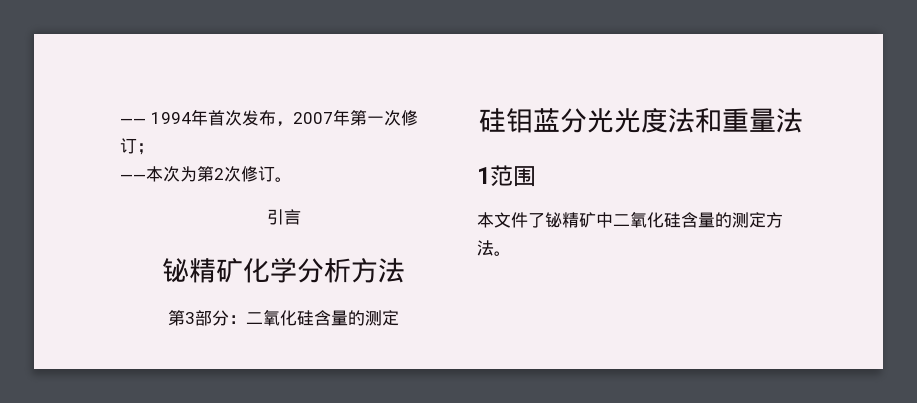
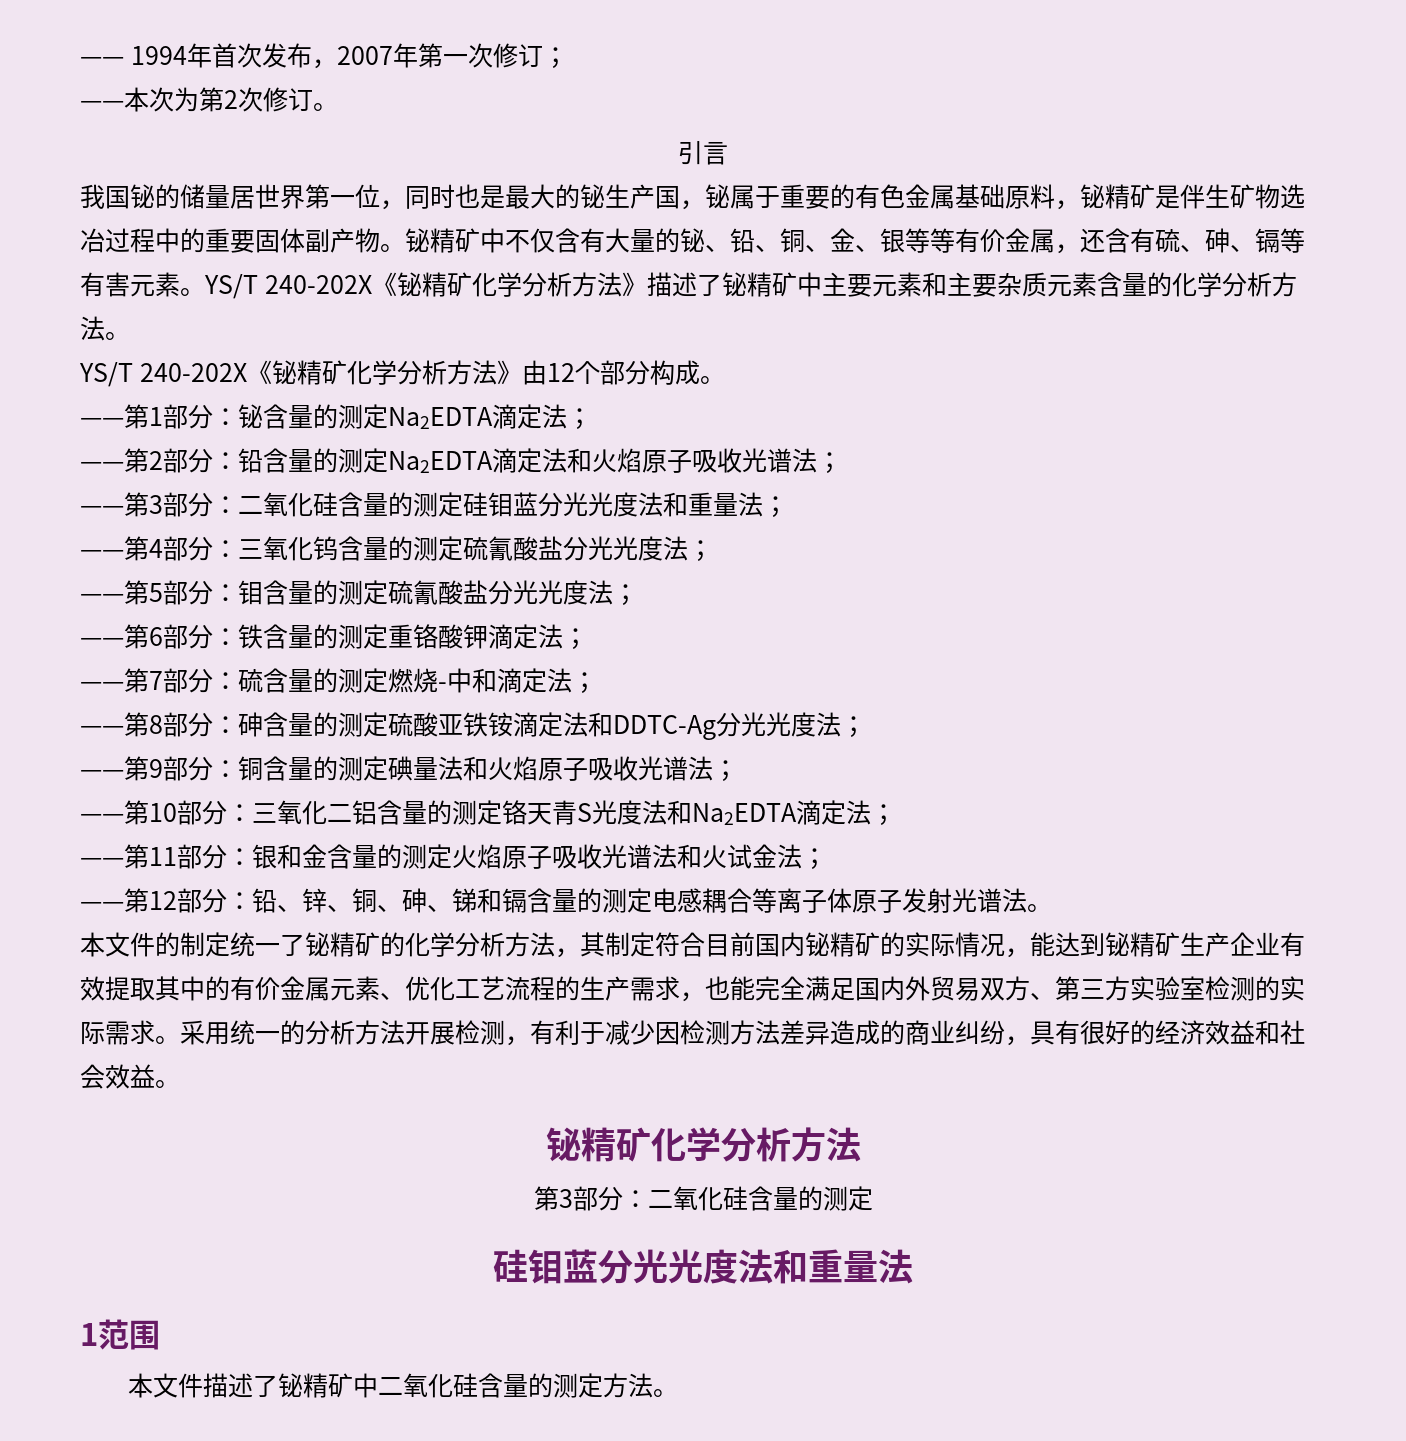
(301, 217) none -> [80,184,1305,210] [80,228,1305,254] [80,272,1297,299] [80,316,130,341] [79,360,725,387] [80,404,592,430] [80,448,842,474] [80,492,788,518] [80,536,713,562] [80,580,638,606] [80,624,588,650] [80,668,597,694] [80,712,866,740] [80,756,738,782] [80,800,896,826] [80,844,827,870] [80,888,1052,913] [80,932,1305,958] [80,976,1305,1002] [80,1020,1305,1046] [80,1064,180,1089] // 我国铋的储量居世界第一位，同时也是最大的铋生产国，铋属于重要的有色金属基础原料，铋精矿是伴生矿物选冶过程中的重要固体副产物。铋精矿中不仅含有大量的铋、铅、铜、金、银等等有价金属，还含有硫、砷、镉等有害元素。YS/T 240-202X《铋精矿化学分析方法》描述了铋精矿中主要元素和主要杂质元素含量的化学分析方法。 // YS/T 240-202X《铋精矿化学分析方法》由12个部分构成。 // ——第1部分：铋含量的测定Na2EDTA滴定法； // ——第2部分：铅含量的测定Na2EDTA滴定法和火焰原子吸收光谱法； // ——第3部分：二氧化硅含量的测定硅钼蓝分光光度法和重量法； // ——第4部分：三氧化钨含量的测定硫氰酸盐分光光度法； // ——第5部分：钼含量的测定硫氰酸盐分光光度法； // ——第6部分：铁含量的测定重铬酸钾滴定法； // ——第7部分：硫含量的测定燃烧-中和滴定法； // ——第8部分：砷含量的测定硫酸亚铁铵滴定法和DDTC-Ag分光光度法； // ——第9部分：铜含量的测定碘量法和火焰原子吸收光谱法； // ——第10部分：三氧化二铝含量的测定铬天青S光度法和Na2EDTA滴定法； // ——第11部分：银和金含量的测定火焰原子吸收光谱法和火试金法； // ——第12部分：铅、锌、铜、砷、锑和镉含量的测定电感耦合等离子体原子发射光谱法。 // 本文件的制定统一了铋精矿的化学分析方法，其制定符合目前国内铋精矿的实际情况，能达到铋精矿生产企业有效提取其中的有价金属元素、优化工艺流程的生产需求，也能完全满足国内外贸易双方、第三方实验室检测的实际需求。采用统一的分析方法开展检测，有利于减少因检测方法差异造成的商业纠纷，具有很好的经济效益和社会效益。
(528, 220) none -> [203,1373,254,1398] 描述

